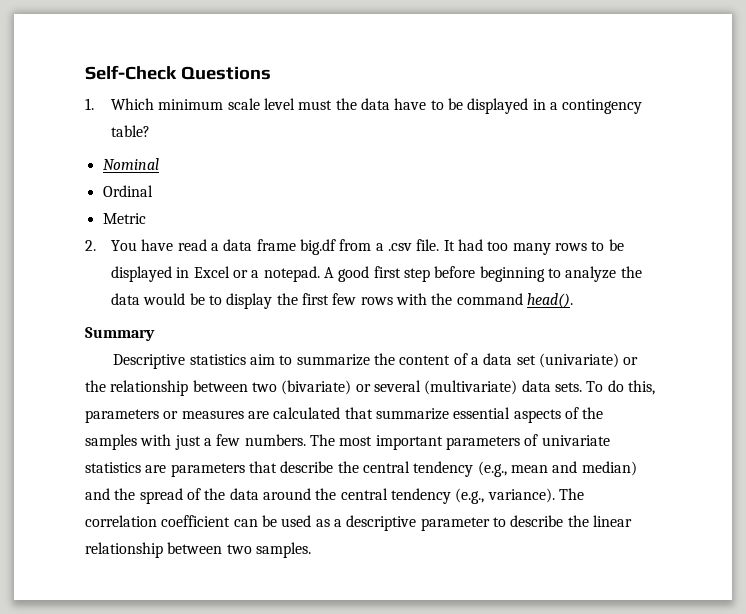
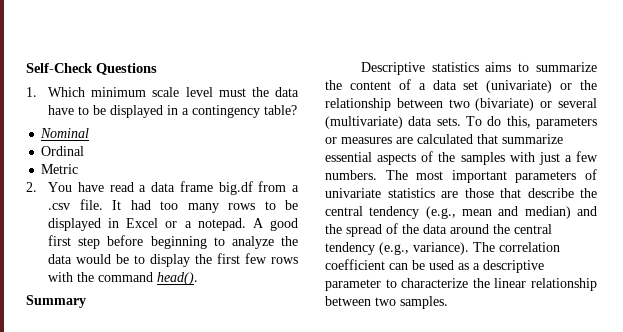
[250,354,276,365] aim -> [485,62,512,72] aims
[170,463,245,477] parameters -> [464,188,494,198] those
[510,515,564,527] describe -> [401,278,469,288] characterize

